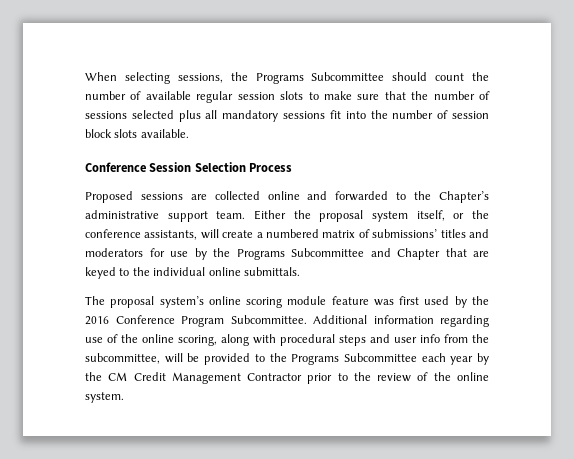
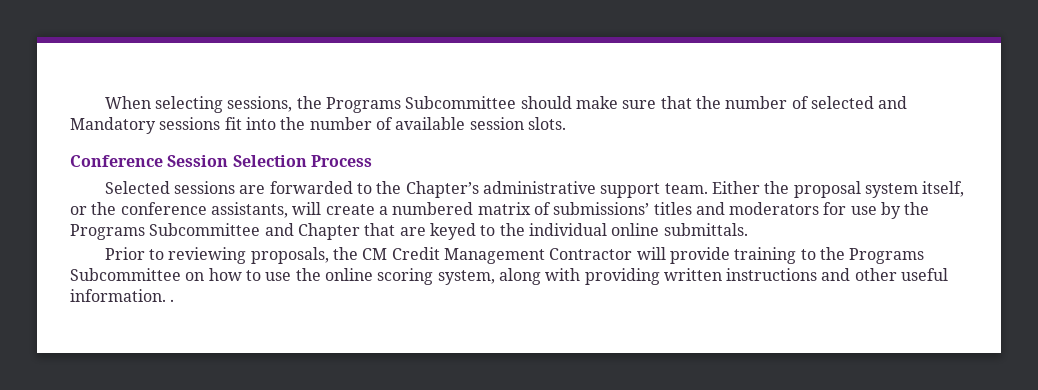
[435,72,489,81] [85,91,319,103] count the number of available regular session slots to -> (572, 102) none
[85,110,279,122] sessions selected plus all mandatory -> [810,96,908,109] [70,117,156,134] selected and Mandatory
[451,111,489,119] [85,129,189,138] session block slots available. -> [395,117,566,130] available session slots.
[85,191,133,203] Proposed -> [104,181,170,194] Selected
[214,191,328,200] collected online and -> (266, 189) none
[85,296,489,308] [85,315,489,327] [85,334,489,346] [85,353,489,365] The proposal system’s online scoring module feature was first used by the 2016 Conference Program Subcommittee. Additional information regarding use of the online scoring, along with procedural steps and user info from the subcommittee, will be provided to the Programs Subcommittee each year by -> [104,247,329,264] Prior to reviewing proposals,
[307,372,489,384] [85,392,124,403] prior to the review of the online system. -> [636,247,925,264] [70,268,949,285] [70,289,175,302] will provide training to the Programs Subcommittee on how to use the online scoring system, along with providing written instructions and other useful information. .

